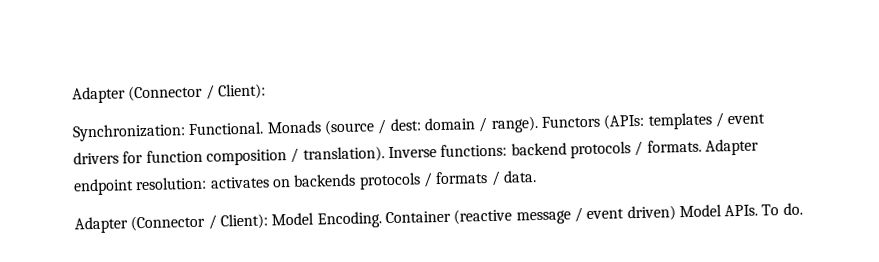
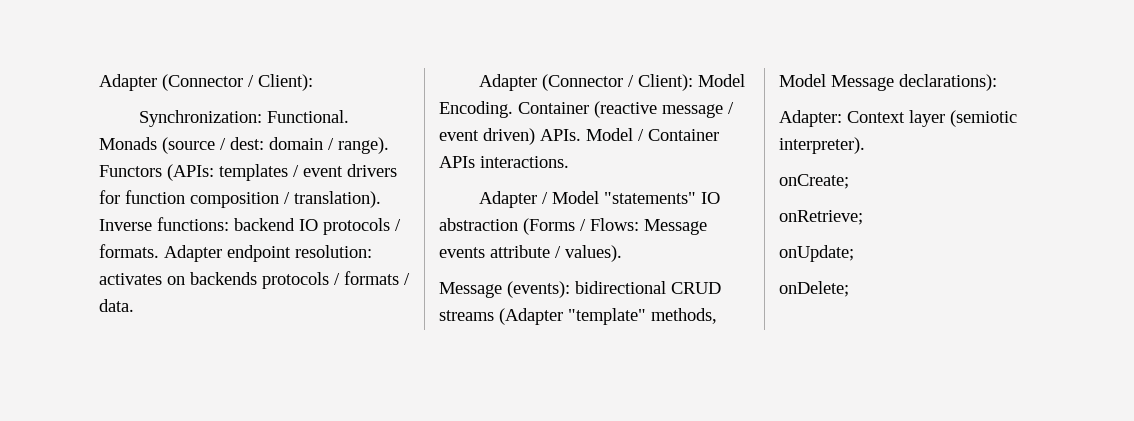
(567, 149) none -> [299,219,318,231] IO
[678,202,803,218] Model APIs. To do. -> [540,128,719,141] [439,156,569,168] [478,191,720,208] [439,218,707,235] [439,245,622,262] [439,281,721,298] [439,308,717,325] [779,74,997,91] [779,110,1017,127] [779,137,865,154] [779,174,849,189] [779,210,863,225] [779,245,854,262] [779,281,849,297] APIs. Model / Container APIs interactions. // Adapter / Model "statements" IO abstraction (Forms / Flows: Message events attribute / values). // Message (events): bidirectional CRUD streams (Adapter "template" methods, Model Message declarations): // Adapter: Context layer (semiotic interpreter). // onCreate; // onRetrieve; // onUpdate; // onDelete;

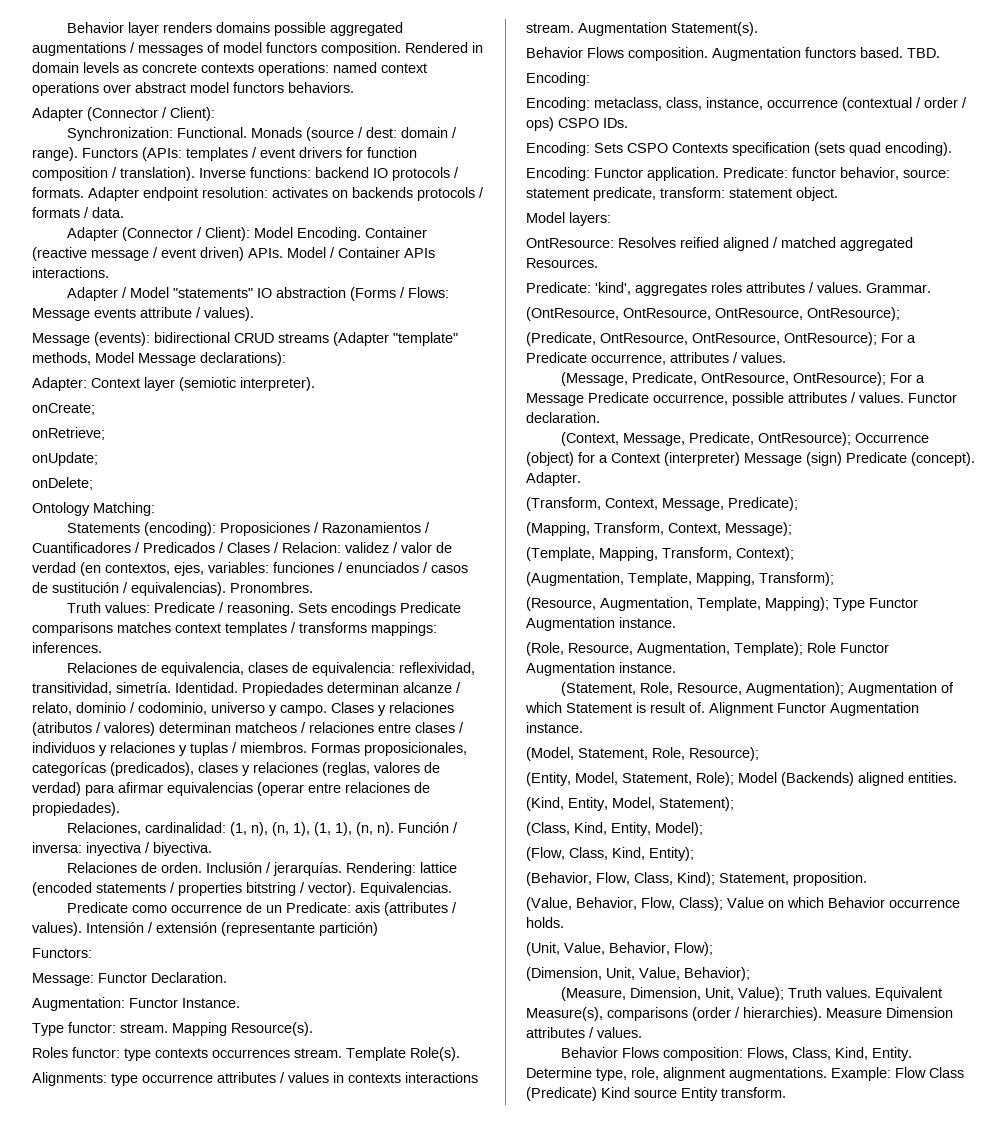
(99, 82) none -> [66,22,403,36] [32,42,483,56] [32,62,427,76] [32,82,354,96] Behavior layer renders domains possible aggregated augmentations / messages of model functors composition. Rendered in domain levels as concrete contexts operations: named context operations over abstract model functors behaviors. //
(849, 289) none -> [32,502,155,516] [66,522,430,536] [32,542,452,553] [32,562,468,576] [32,582,313,596] [66,602,461,616] [32,622,437,636] [32,642,102,653] [66,662,475,676] [32,682,461,696] [32,702,454,716] [32,722,464,736] [32,742,467,756] [32,762,440,776] [32,782,430,796] [32,802,120,816] [66,822,458,836] [32,842,212,856] [66,862,457,876] [32,882,452,896] [66,902,457,916] [32,922,378,936] [32,948,92,958] [32,972,227,986] [32,997,240,1011] [32,1022,313,1036] [32,1047,460,1061] [32,1072,478,1086] [526,22,758,36] [526,47,940,61] [526,72,590,86] [526,97,967,111] [526,117,628,131] [526,142,952,156] [526,167,950,181] [526,187,838,201] [526,212,611,226] [526,237,913,251] [526,258,598,268] [526,282,931,296] [526,307,900,321] [526,332,916,346] [526,352,786,365] [560,372,925,386] [526,392,957,406] [526,412,600,423] [560,432,929,446] [526,452,975,466] [526,472,581,486] [526,497,798,511] [526,522,792,536] [526,547,794,561] [526,572,834,586] [526,597,918,611] [526,617,676,631] [526,642,889,656] [526,662,676,676] [560,682,954,696] [525,702,919,716] [526,722,583,733] [526,747,759,761] [526,772,957,786] [526,797,734,811] [526,822,703,836] [526,847,694,861] [526,872,867,886] [526,897,960,911] [526,917,564,928] [526,942,713,956] [526,967,750,981] [560,987,942,1001] [526,1007,953,1021] [526,1027,642,1038] [560,1047,912,1061] [526,1067,964,1081] [526,1087,786,1101] // Ontology Matching: // Statements (encoding): Proposiciones / Razonamientos / Cuantificadores / Predicados / Clases / Relacion: validez / valor de verdad (en contextos, ejes, variables: funciones / enunciados / casos de sustitución / equivalencias). Pronombres. // Truth values: Predicate / reasoning. Sets encodings Predicate comparisons matches context templates / transforms mappings: inferences. // Relaciones de equivalencia, clases de equivalencia: reflexividad, transitividad, simetría. Identidad. Propiedades determinan alcanze / relato, dominio / codominio, universo y campo. Clases y relaciones (atributos / valores) determinan matcheos / relaciones entre clases / individuos y relaciones y tuplas / miembros. Formas proposicionales, categorícas (predicados), clases y relaciones (reglas, valores de verdad) para afirmar equivalencias (operar entre relaciones de propiedades). // Relaciones, cardinalidad: (1, n), (n, 1), (1, 1), (n, n). Función / inversa: inyectiva / biyectiva. // Relaciones de orden. Inclusión / jerarquías. Rendering: lattice (encoded statements / properties bitstring / vector). Equivalencias. // Predicate como occurrence de un Predicate: axis (attributes / values). Intensión / extensión (representante partición) // Functors: // Message: Functor Declaration. // Augmentation: Functor Instance. // Type functor: stream. Mapping Resource(s). // Roles functor: type contexts occurrences stream. Template Role(s). // Alignments: type occurrence attributes / values in contexts interactions stream. Augmentation Statement(s). // Behavior Flows composition. Augmentation functors based. TBD. // Encoding: // Encoding: metaclass, class, instance, occurrence (contextual / order / ops) CSPO IDs. // Encoding: Sets CSPO Contexts specification (sets quad encoding). // Encoding: Functor application. Predicate: functor behavior, source: statement predicate, transform: statement object. // Model layers: // OntResource: Resolves reified aligned / matched aggregated Resources. // Predicate: 'kind', aggregates roles attributes / values. Grammar. // (OntResource, OntResource, OntResource, OntResource); // (Predicate, OntResource, OntResource, OntResource); For a Predicate occurrence, attributes / values. // (Message, Predicate, OntResource, OntResource); For a Message Predicate occurrence, possible attributes / values. Functor declaration. // (Context, Message, Predicate, OntResource); Occurrence (object) for a Context (interpreter) Message (sign) Predicate (concept). Adapter. // (Transform, Context, Message, Predicate); // (Mapping, Transform, Context, Message); // (Template, Mapping, Transform, Context); // (Augmentation, Template, Mapping, Transform); // (Resource, Augmentation, Template, Mapping); Type Functor Augmentation instance. // (Role, Resource, Augmentation, Template); Role Functor Augmentation instance. // (Statement, Role, Resource, Augmentation); Augmentation of which Statement is result of. Alignment Functor Augmentation instance. // (Model, Statement, Role, Resource); // (Entity, Model, Statement, Role); Model (Backends) aligned entities. // (Kind, Entity, Model, Statement); // (Class, Kind, Entity, Model); // (Flow, Class, Kind, Entity); // (Behavior, Flow, Class, Kind); Statement, proposition. // (Value, Behavior, Flow, Class); Value on which Behavior occurrence holds. // (Unit, Value, Behavior, Flow); // (Dimension, Unit, Value, Behavior); // (Measure, Dimension, Unit, Value); Truth values. Equivalent Measure(s), comparisons (order / hierarchies). Measure Dimension attributes / values. // Behavior Flows composition: Flows, Class, Kind, Entity. Determine type, role, alignment augmentations. Example: Flow Class (Predicate) Kind source Entity transform.

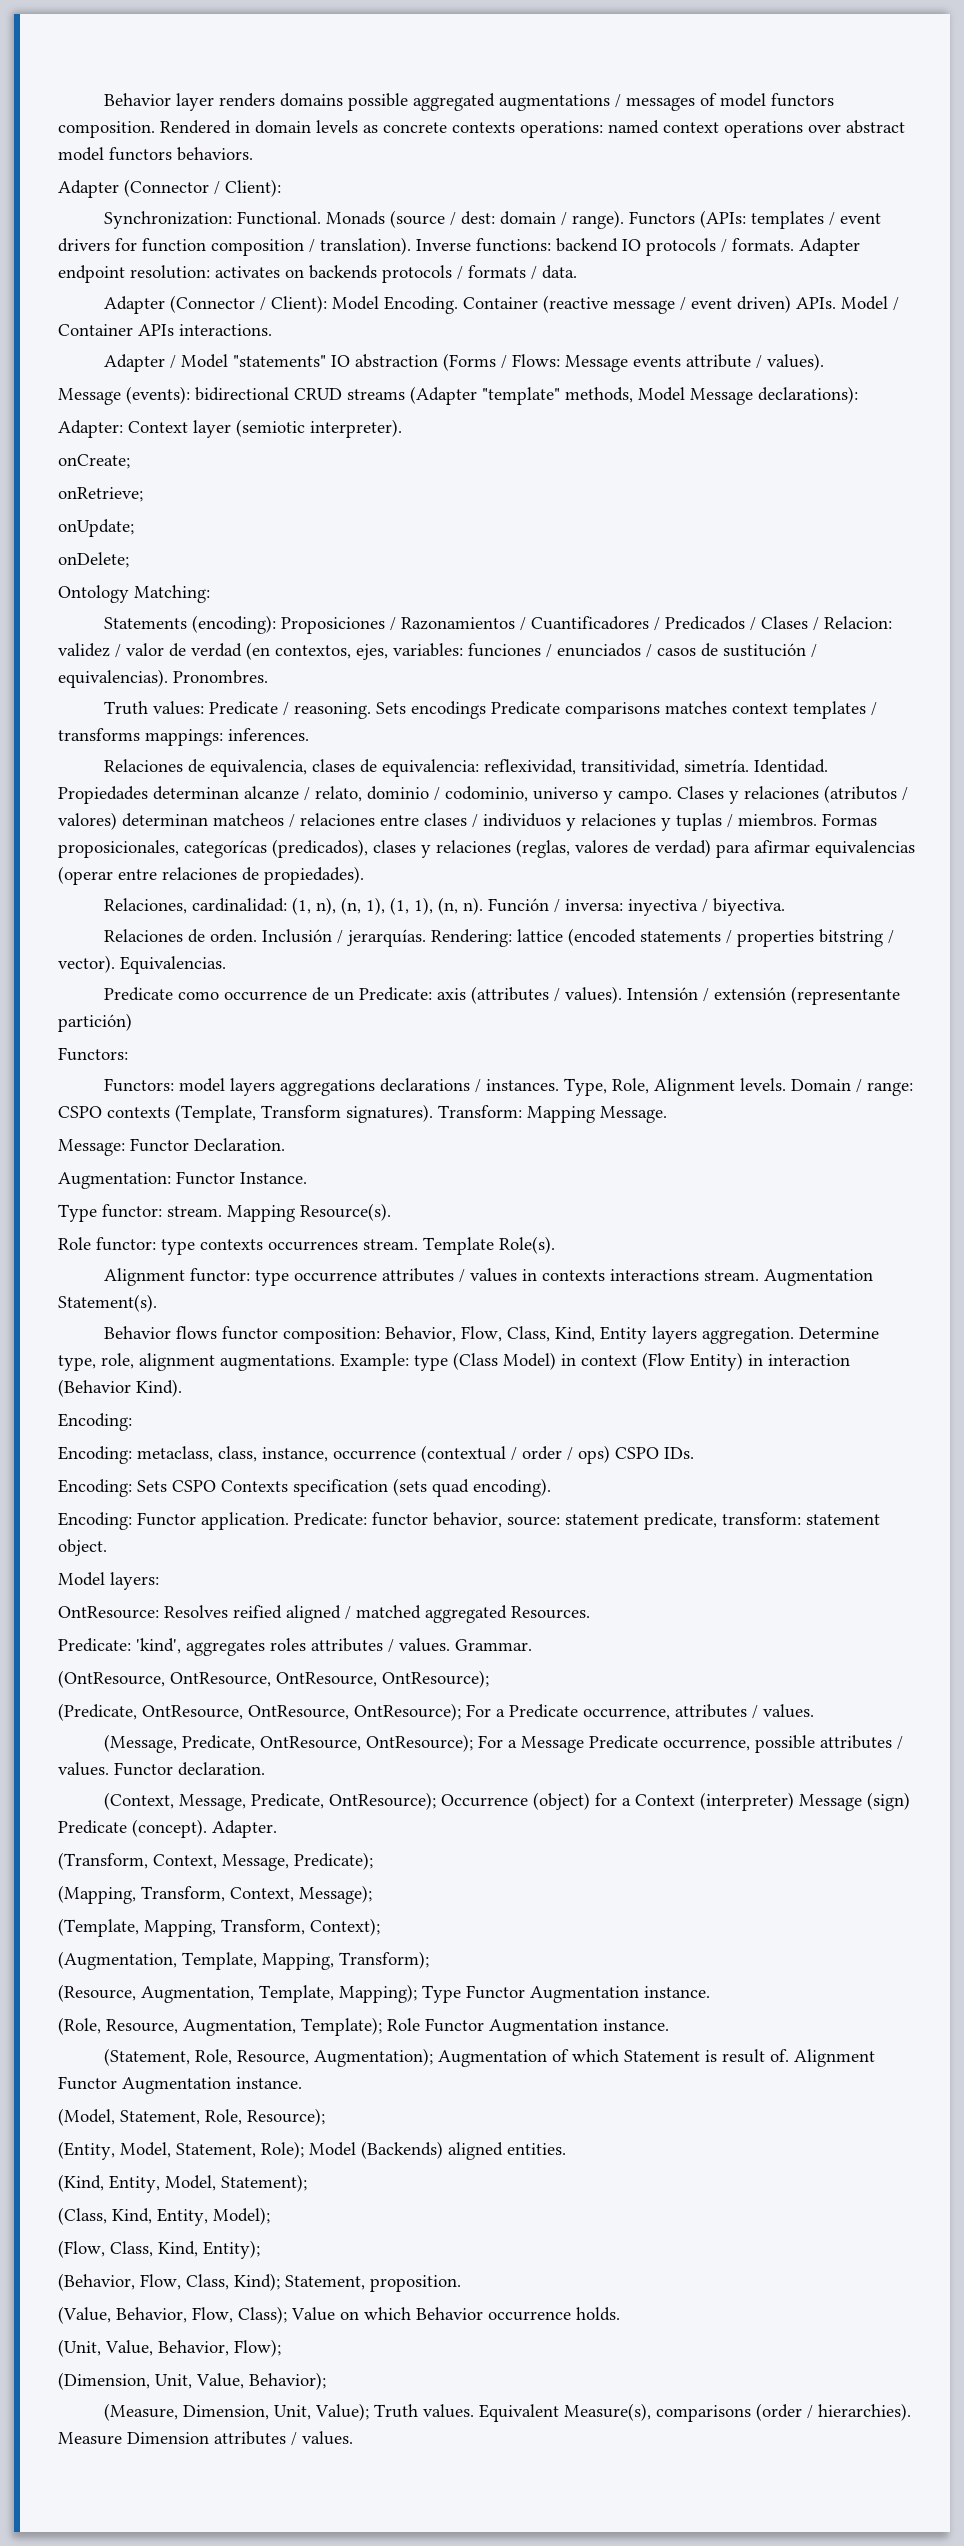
(92, 953) none -> [104,1078,914,1096] [58,1104,667,1123] // Functors: model layers aggregations declarations / instances. Type, Role, Alignment levels. Domain / range: CSPO contexts (Template, Transform signatures). Transform: Mapping Message.
[32,1047,68,1058] Roles -> [58,1237,91,1250] Role
[32,1072,107,1086] Alignments: -> [104,1268,251,1286] Alignment functor:
[587,47,940,61] Flows composition. Augmentation functors based. TBD. -> [176,1326,880,1344] [58,1352,850,1371] [58,1379,182,1397] flows functor composition: Behavior, Flow, Class, Kind, Entity layers aggregation. Determine type, role, alignment augmentations. Example: type (Class Model) in context (Flow Entity) in interaction (Behavior Kind).
[560,1047,912,1061] [526,1067,964,1081] [526,1087,786,1101] // Behavior Flows composition: Flows, Class, Kind, Entity. Determine type, role, alignment augmentations. Example: Flow Class (Predicate) Kind source Entity transform. -> (353, 2438) none

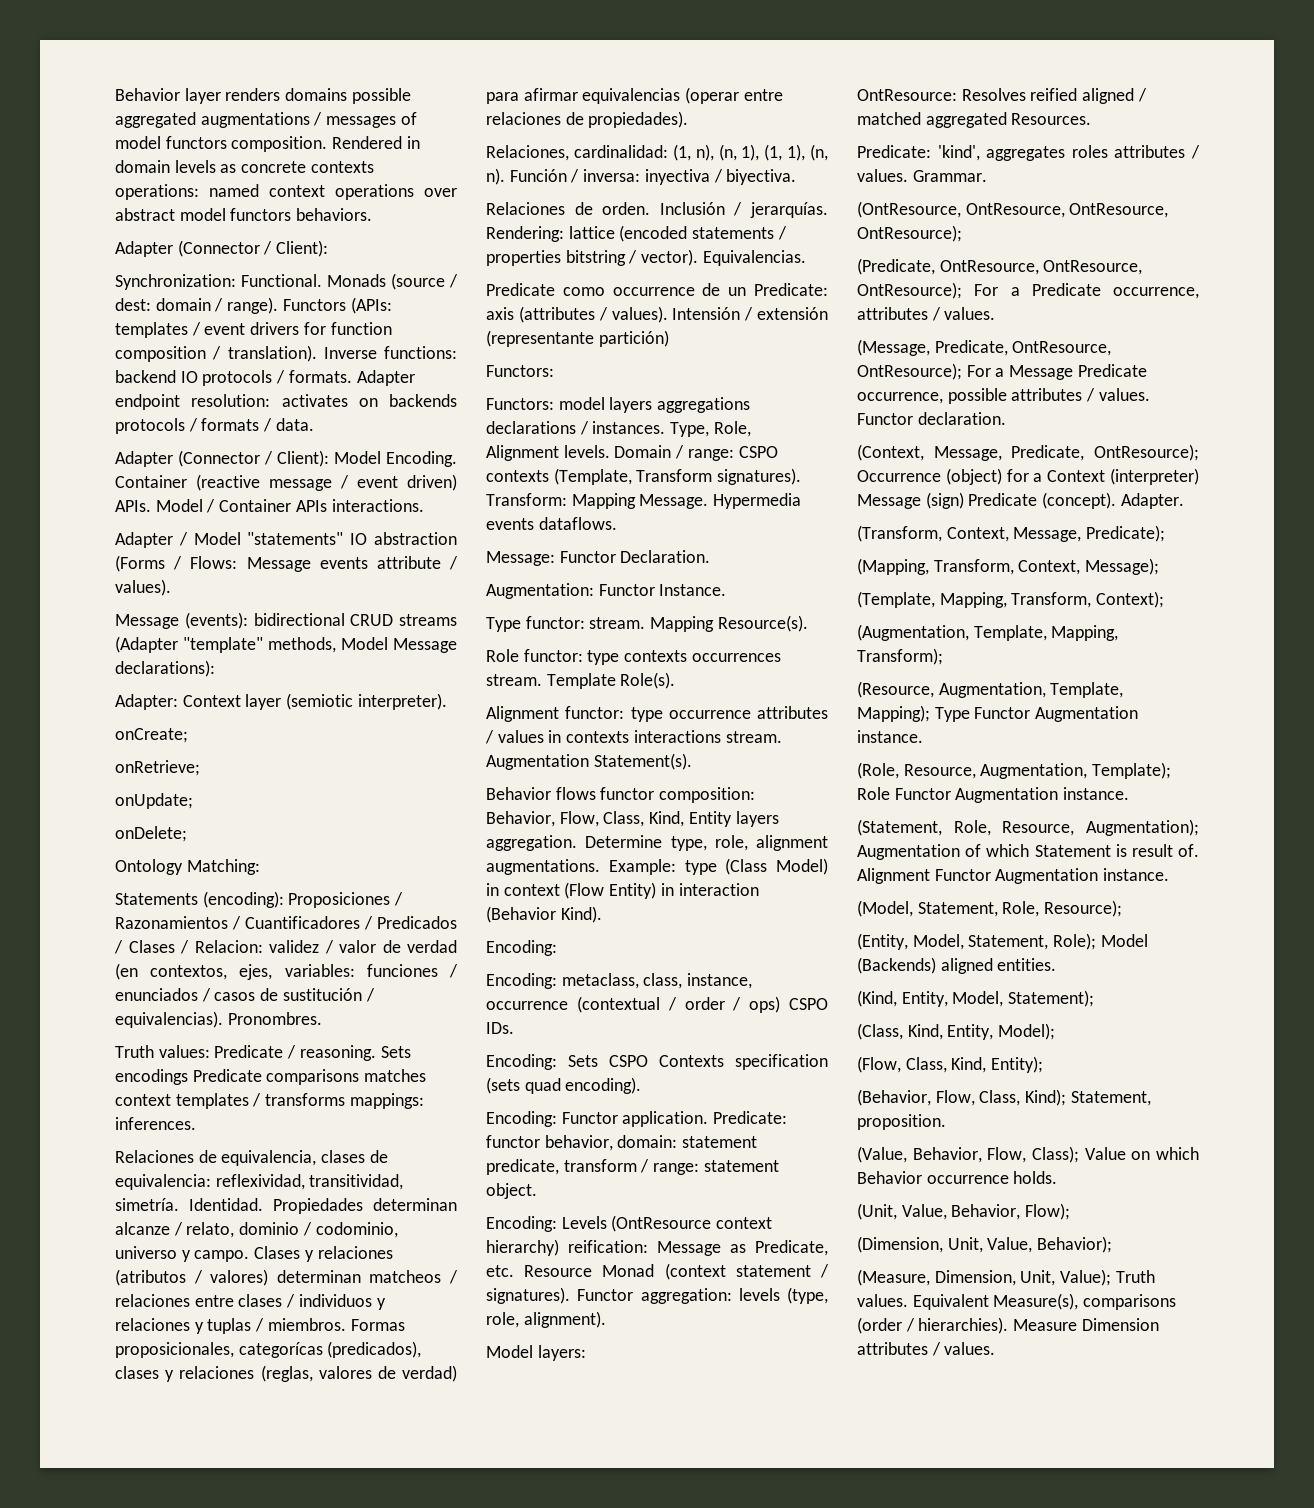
(667, 1114) none -> [713,493,802,509] [486,517,617,530] Hypermedia events dataflows.
[507,1516,560,1526] source: -> [617,1135,678,1148] domain:
[722,1512,801,1525] transform: -> [563,1159,700,1175] transform / range:
(107, 1547) none -> [486,1215,773,1232] [486,1239,828,1256] [486,1263,829,1280] [486,1287,828,1304] [486,1311,606,1328] // Encoding: Levels (OntResource context hierarchy) reification: Message as Predicate, etc. Resource Monad (context statement / signatures). Functor aggregation: levels (type, role, alignment).

